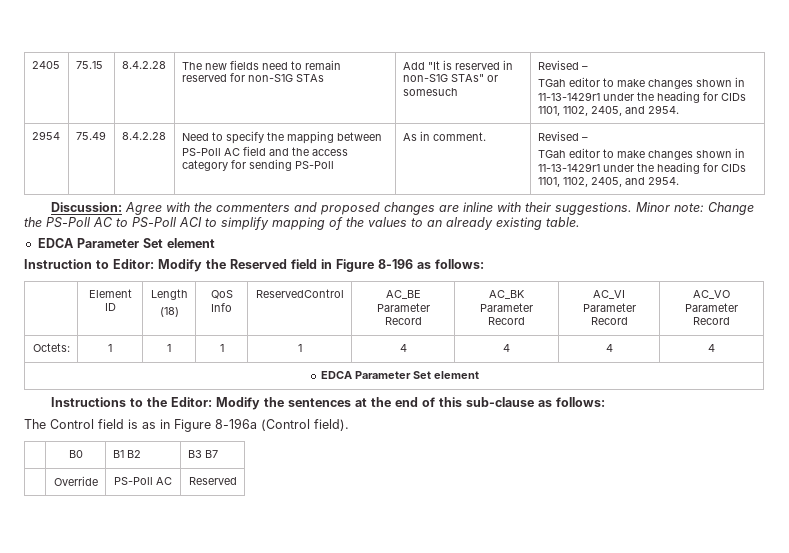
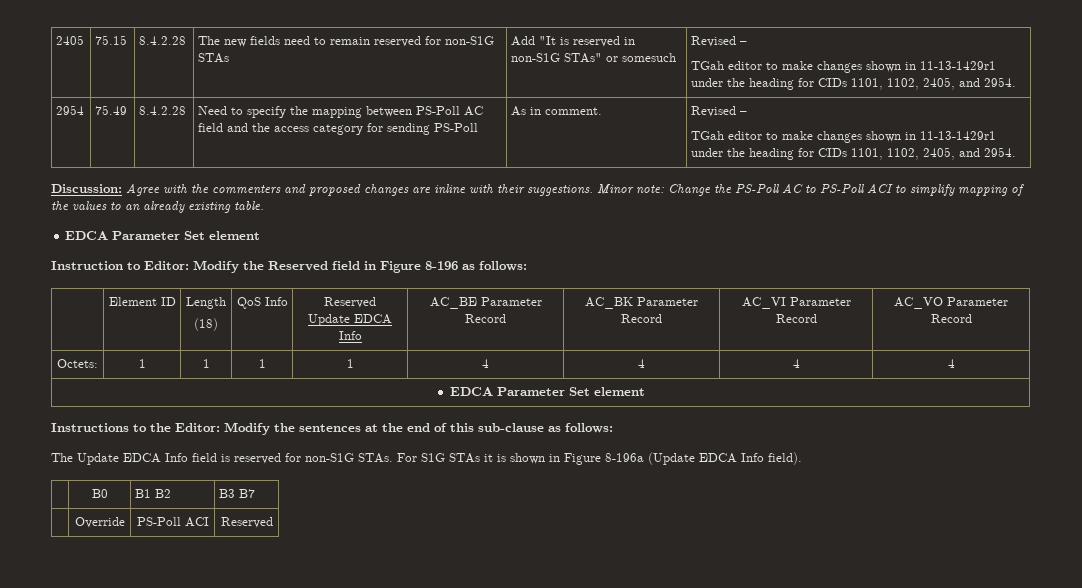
[255,289,344,298] ReservedControl -> [324,297,376,308] [308,314,392,326] [338,331,362,340] Reserved // Update EDCA Info
[50,418,310,432] Control field is as in Figure 8-196a (Control -> [77,452,764,465] Update EDCA Info field is reserved for non-S1G STAs. For S1G STAs it is shown in Figure 8-196a (Update EDCA Info
[156,477,172,485] AC -> [184,517,209,527] ACI

